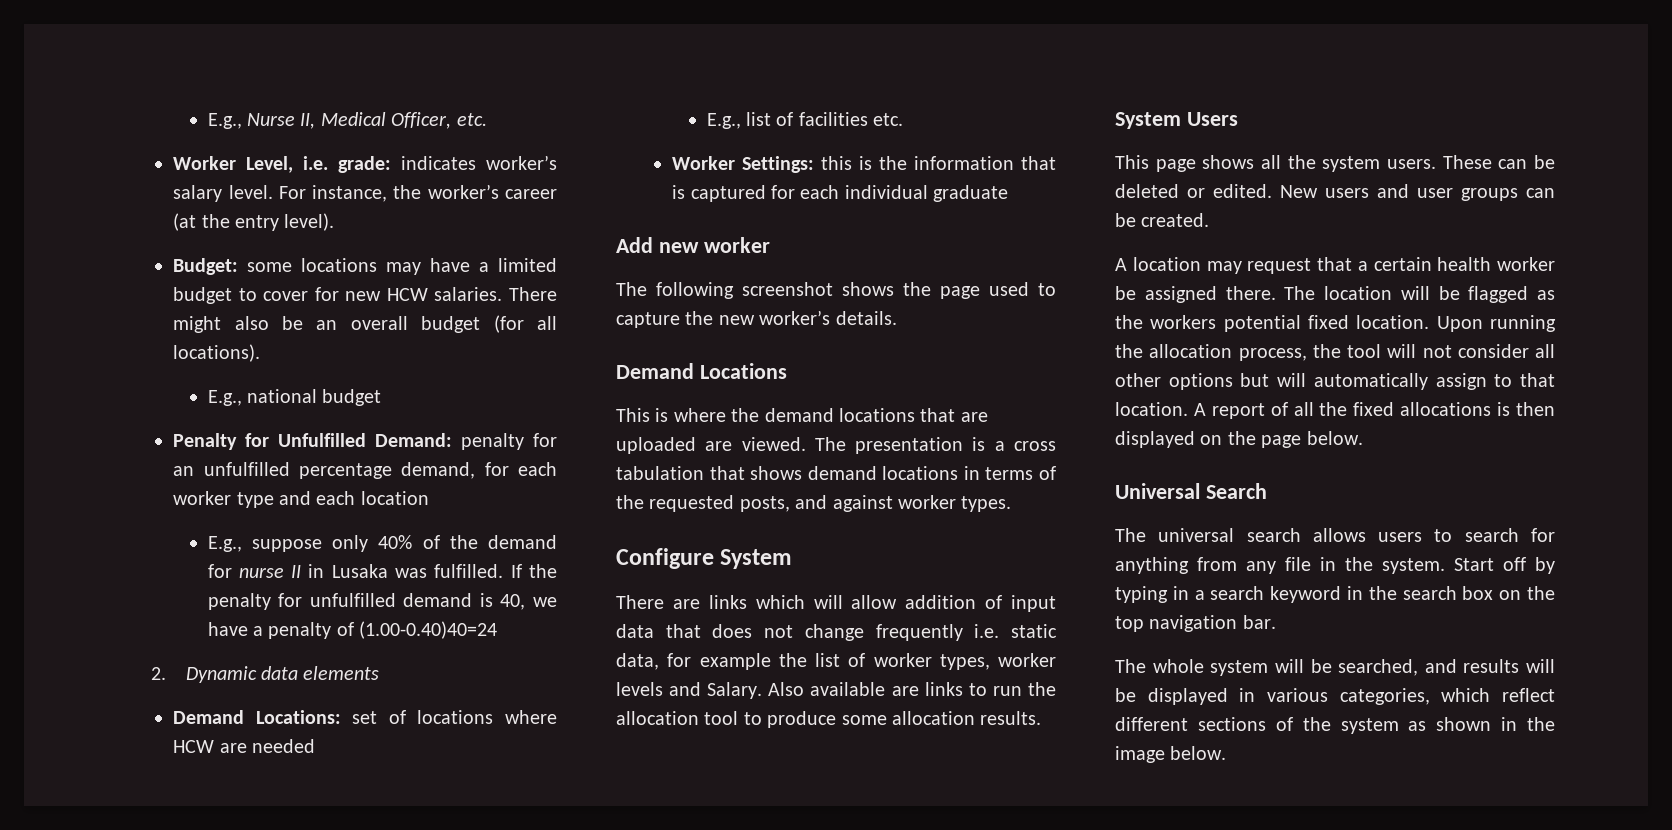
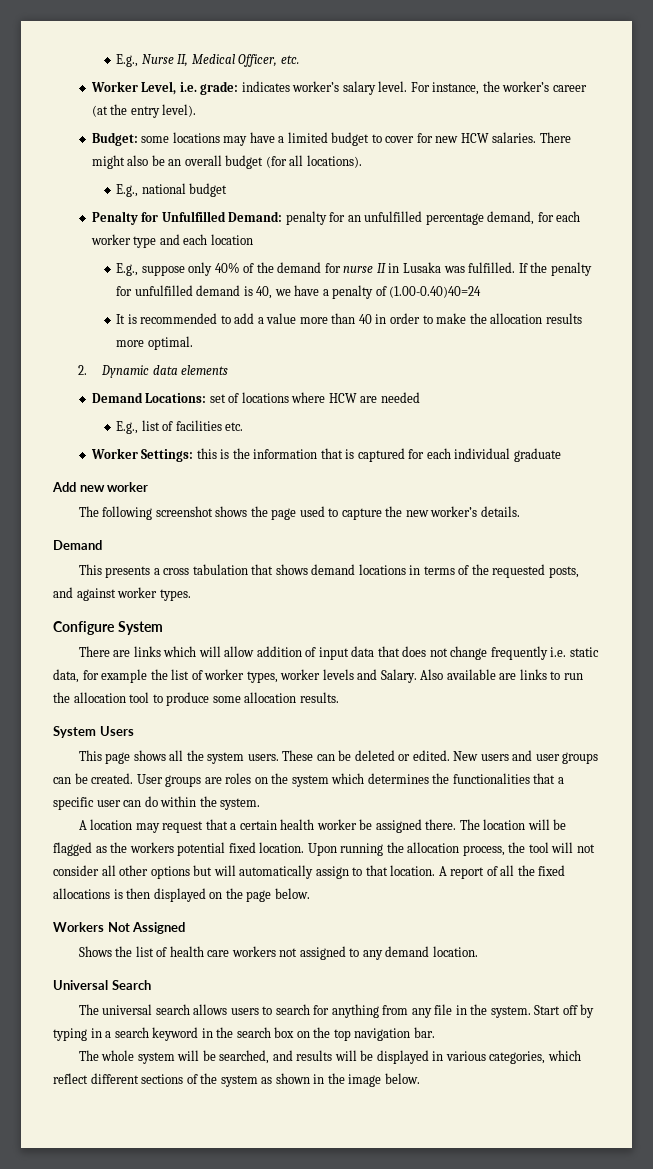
(498, 630) none -> [116,313,582,324] [116,336,193,350] // It is recommended to add a value more than 40 in order to make the allocation results more optimal.
[699,363,787,379] [616,408,988,422] [616,437,986,454] Locations // This is where the demand locations that are uploaded are viewed. The presentation is -> [78,564,151,578] // This presents
(1210, 220) none -> [136,773,564,787] [53,796,261,810] User groups are roles on the system which determines the functionalities that a specific user can do within the system.
(1363, 438) none -> [53,922,186,934] [78,946,478,960] // Workers Not Assigned // Shows the list of health care workers not assigned to any demand location.

